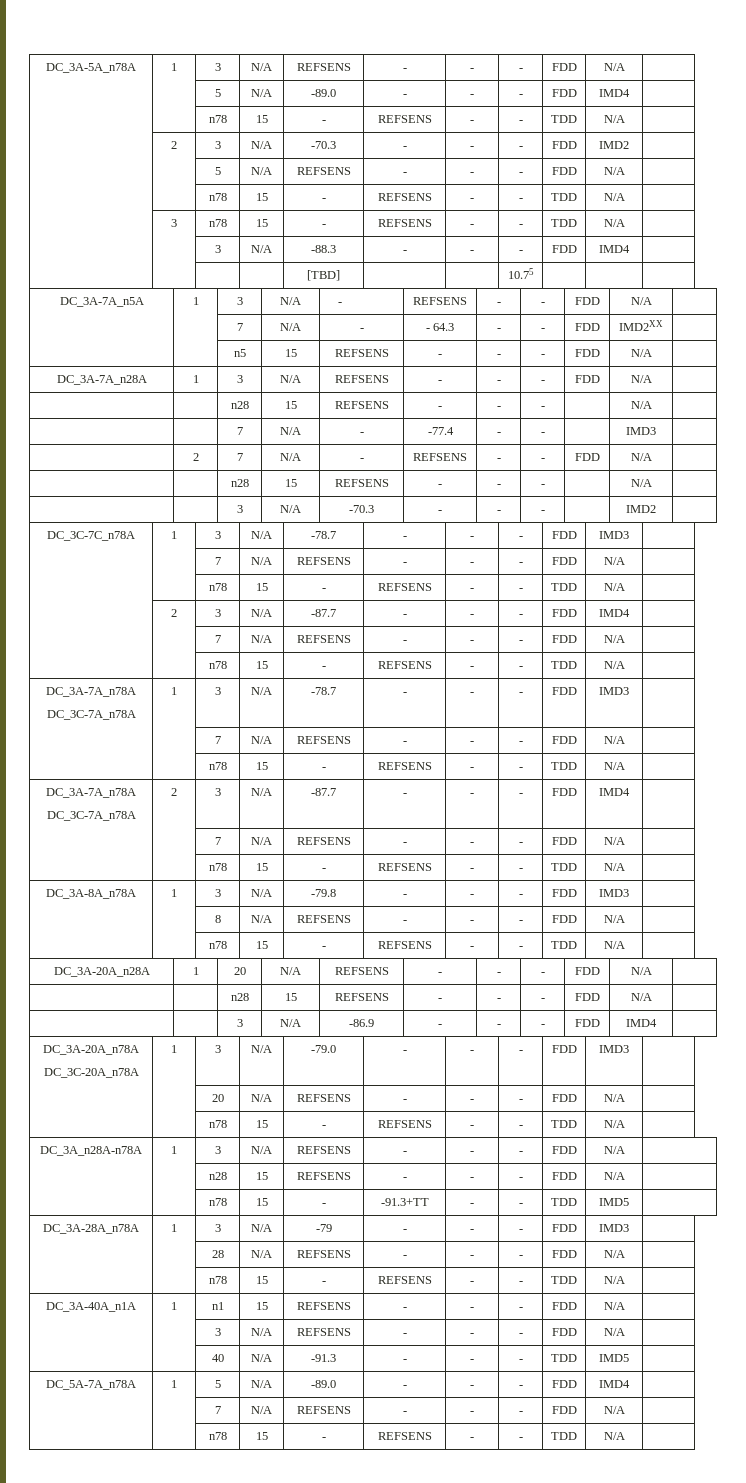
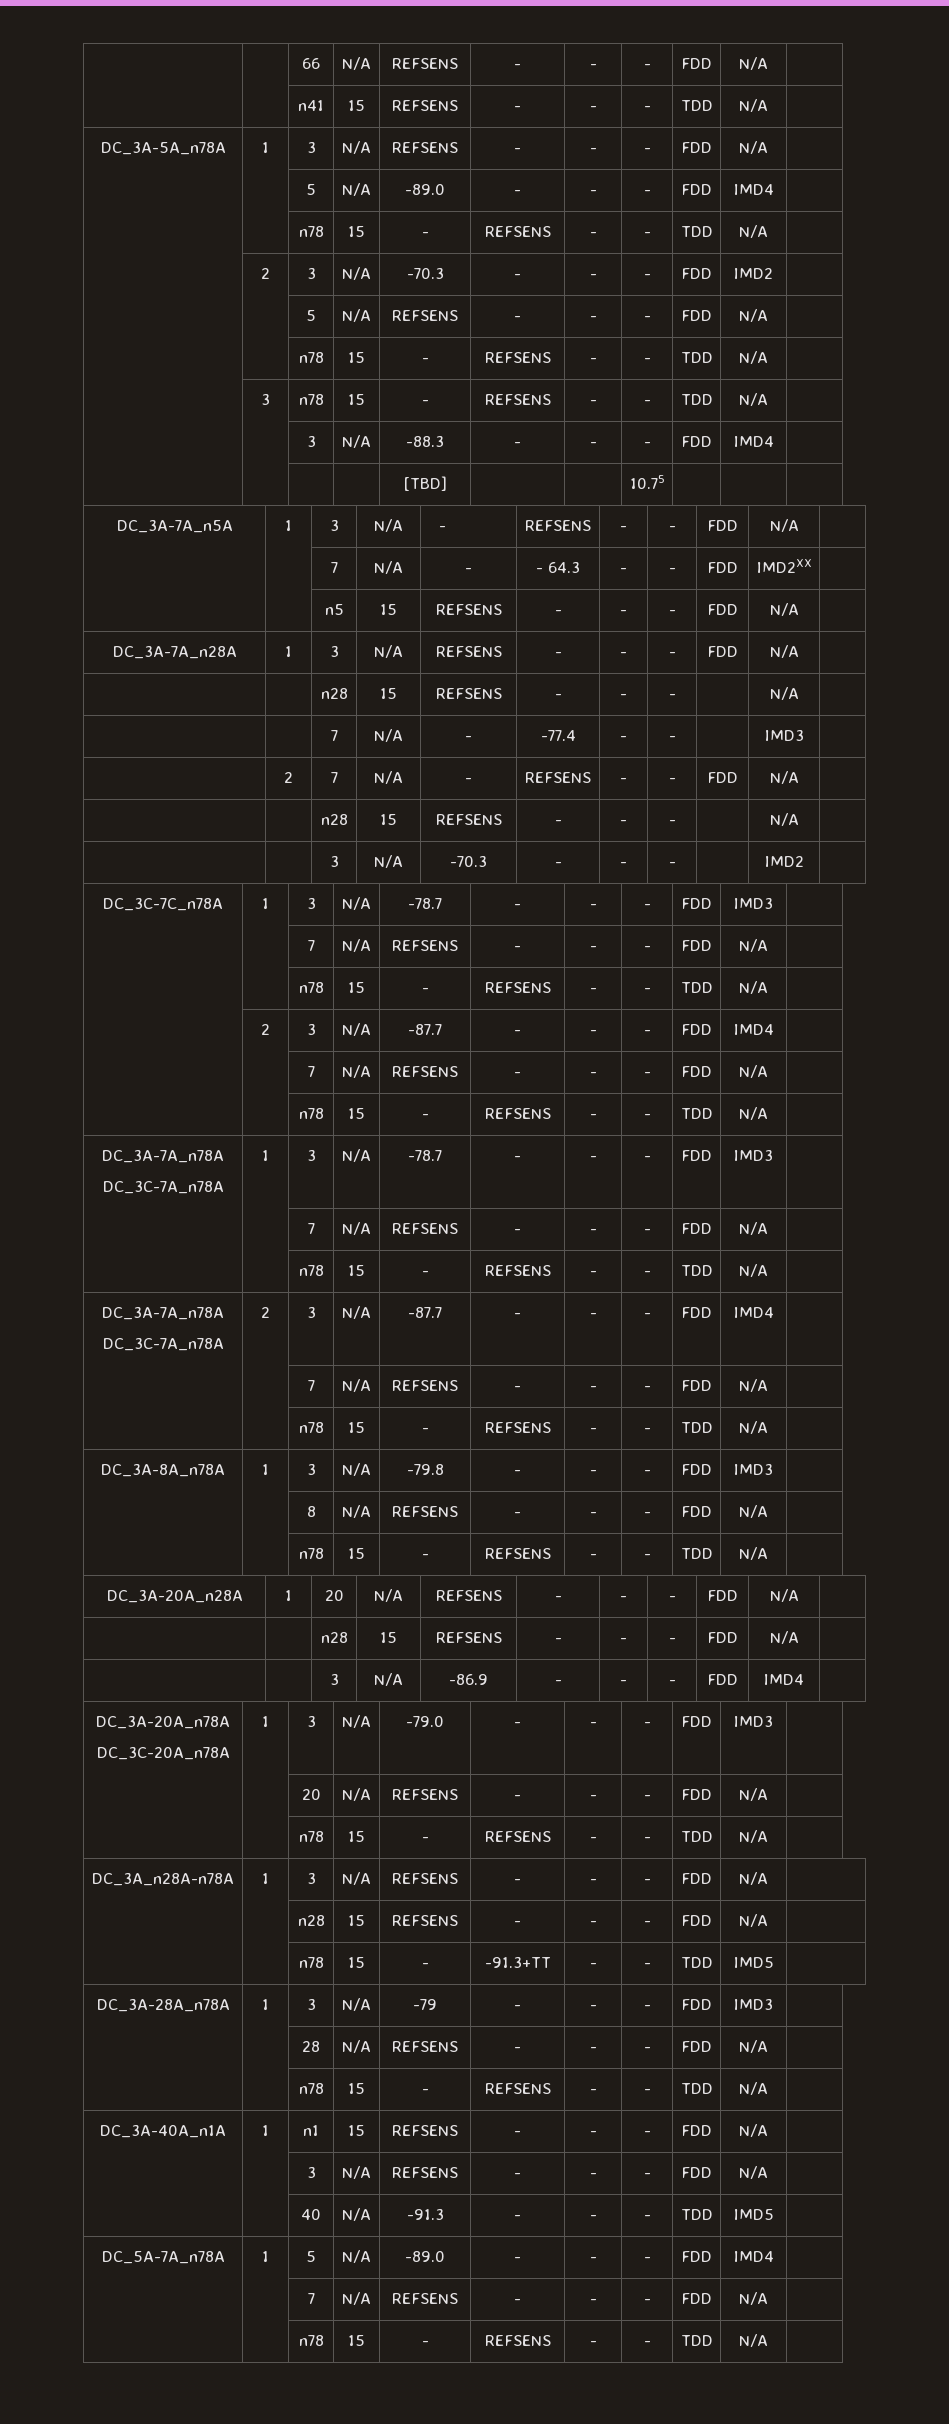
(46, 68) none -> [302,58,320,69] [342,57,371,70] [392,58,458,69] [514,64,521,69] [589,64,597,69] [643,64,651,69] [681,58,712,69] [739,57,768,70] [298,100,324,111] [348,100,365,111] [392,100,458,111] [514,106,521,111] [589,106,597,111] [643,106,651,111] [680,100,713,111] [739,99,768,112] | | 66 | N/A | REFSENS | - | - | - | FDD | N/A | // | | n41 | 15 | REFSENS | - | - | - | TDD | N/A | //

